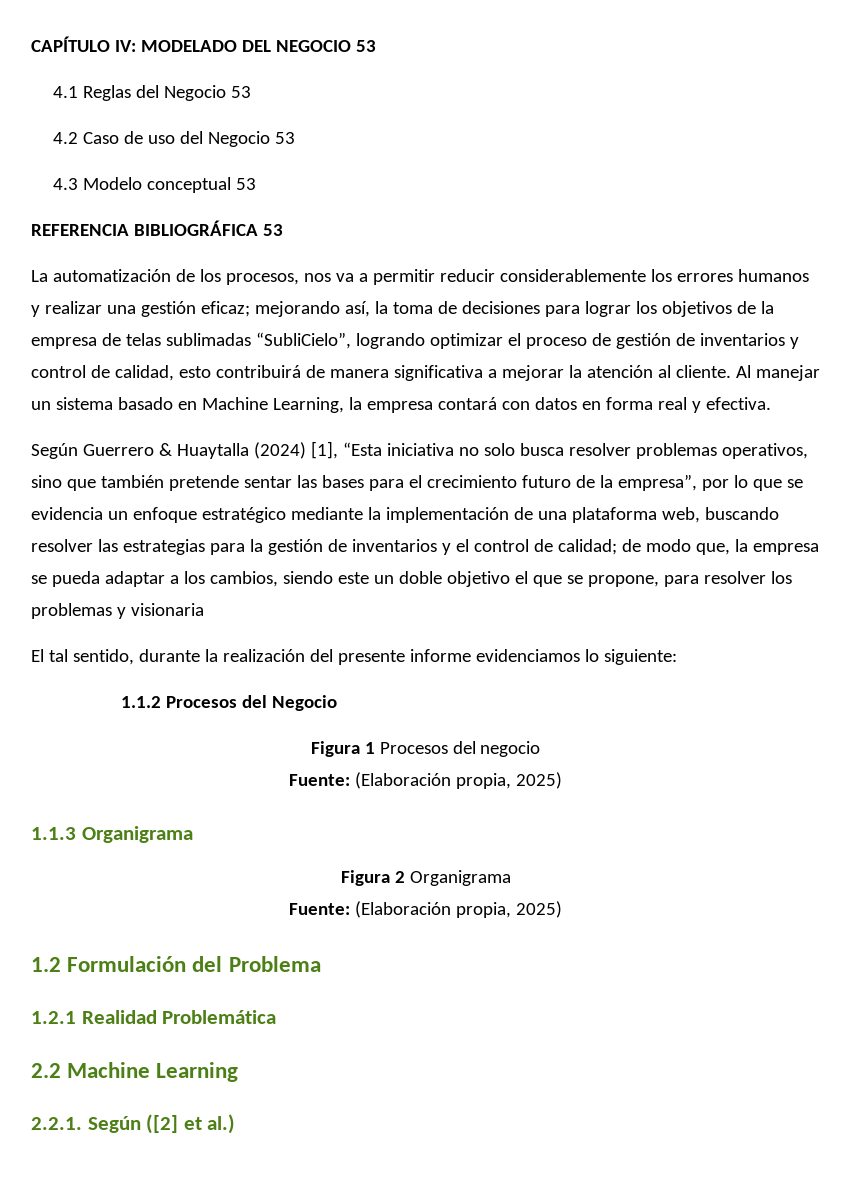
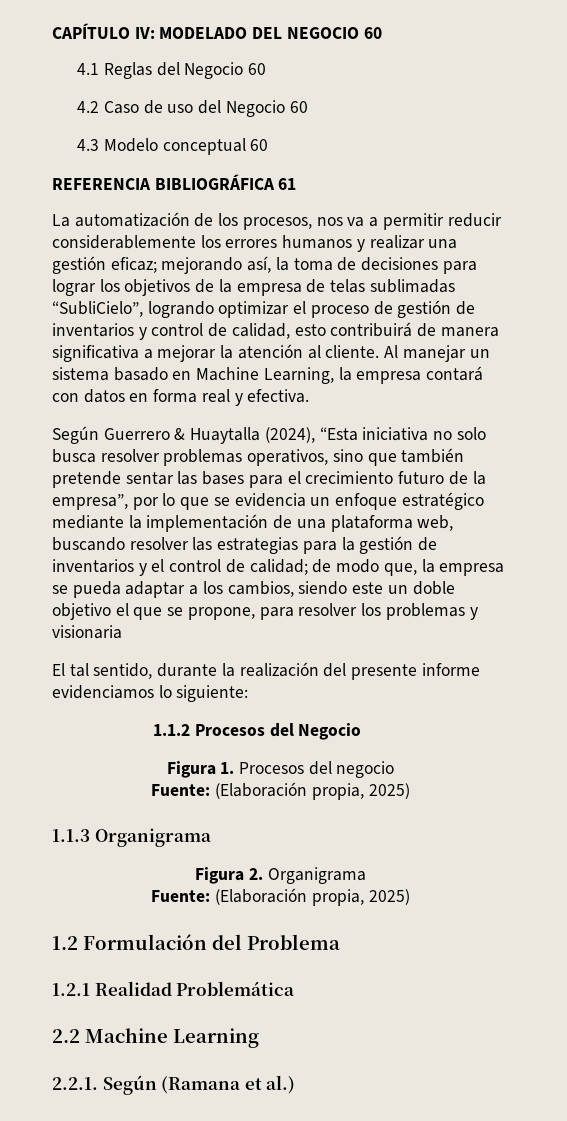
[355,40,376,52] 53 -> [363,27,382,39] 60
[231,86,252,98] 53 -> [248,63,267,75] 60
[275,132,296,144] 53 -> [289,101,308,113] 60
[236,178,257,190] 53 -> [250,139,269,151] 60
[262,224,283,236] 53 -> [278,178,297,190] 61
[253,441,338,459] (2024) [1], -> [264,427,315,443] (2024),
[364,742,375,754] 1 -> [220,762,235,774] 1.
[394,871,405,883] 2 -> [249,868,263,880] 2.
[146,1114,179,1134] ([2] -> [161,1076,241,1094] (Ramana

